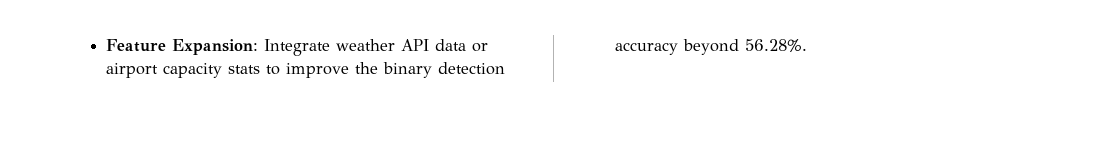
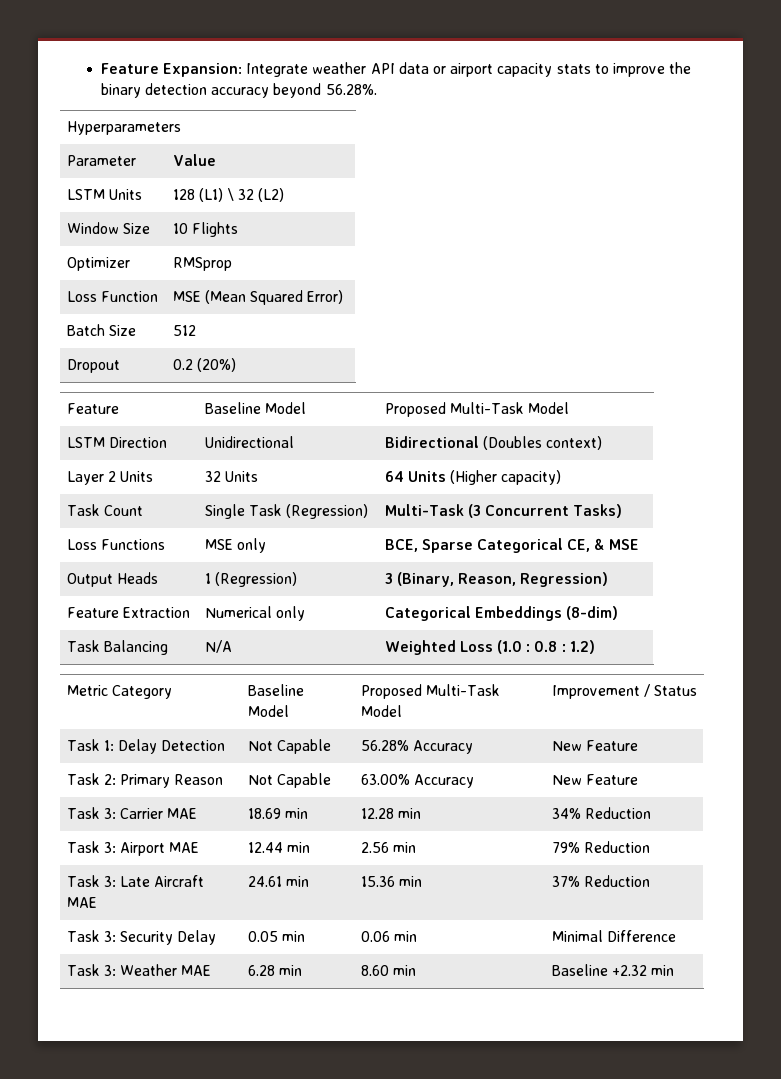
(807, 45) none -> [66,121,181,135] [66,155,136,166] [172,154,216,166] [66,189,142,200] [172,188,285,202] [66,222,150,234] [172,222,238,237] [66,257,130,271] [172,257,232,271] [66,291,158,302] [172,290,344,305] [66,324,136,336] [172,325,196,336] [66,359,120,373] [172,358,236,372] [66,403,119,414] [204,402,306,414] [384,402,569,417] [66,437,167,448] [204,436,294,448] [384,436,602,450] [66,471,153,485] [204,471,258,482] [384,470,562,485] [66,504,143,516] [204,504,368,519] [384,504,623,518] [66,539,165,550] [204,538,266,553] [384,538,639,553] [66,572,158,587] [204,572,297,587] [384,572,609,587] [66,607,190,618] [204,606,305,621] [384,606,618,621] [66,640,168,655] [204,640,232,653] [384,640,595,655] [66,685,172,699] [247,684,304,696] [247,705,289,717] [360,684,500,699] [360,705,402,717] [551,684,697,699] [66,739,226,754] [247,739,331,754] [360,740,473,754] [551,740,638,751] [66,773,224,788] [247,773,331,788] [360,774,474,788] [551,774,638,785] [66,807,198,819] [247,808,308,819] [360,808,421,819] [551,807,651,819] [66,841,200,856] [247,842,310,853] [360,842,416,853] [551,841,650,853] [66,875,205,887] [66,897,97,908] [247,876,309,887] [360,876,422,887] [551,875,650,887] [66,930,217,945] [247,931,305,942] [360,931,417,942] [551,930,676,942] [66,964,212,976] [247,965,302,976] [360,965,416,976] [551,964,674,976] // Hyperparameters // Parameter | Value // LSTM Units | 128 (L1) \ 32 (L2) // Window Size | 10 Flights // Optimizer | RMSprop // Loss Function | MSE (Mean Squared Error) // Batch Size | 512 // Dropout | 0.2 (20%) // Feature | Baseline Model | Proposed Multi-Task Model // LSTM Direction | Unidirectional | Bidirectional (Doubles context) // Layer 2 Units | 32 Units | 64 Units (Higher capacity) // Task Count | Single Task (Regression) | Multi-Task (3 Concurrent Tasks) // Loss Functions | MSE only | BCE, Sparse Categorical CE, & MSE // Output Heads | 1 (Regression) | 3 (Binary, Reason, Regression) // Feature Extraction | Numerical only | Categorical Embeddings (8-dim) // Task Balancing | N/A | Weighted Loss (1.0 : 0.8 : 1.2) // Metric Category | Baseline Model | Proposed Multi-Task Model | Improvement / Status // Task 1: Delay Detection | Not Capable | 56.28% Accuracy | New Feature // Task 2: Primary Reason | Not Capable | 63.00% Accuracy | New Feature // Task 3: Carrier MAE | 18.69 min | 12.28 min | 34% Reduction // Task 3: Airport MAE | 12.44 min | 2.56 min | 79% Reduction // Task 3: Late Aircraft MAE | 24.61 min | 15.36 min | 37% Reduction // Task 3: Security Delay | 0.05 min | 0.06 min | Minimal Difference // Task 3: Weather MAE | 6.28 min | 8.60 min | Baseline +2.32 min

